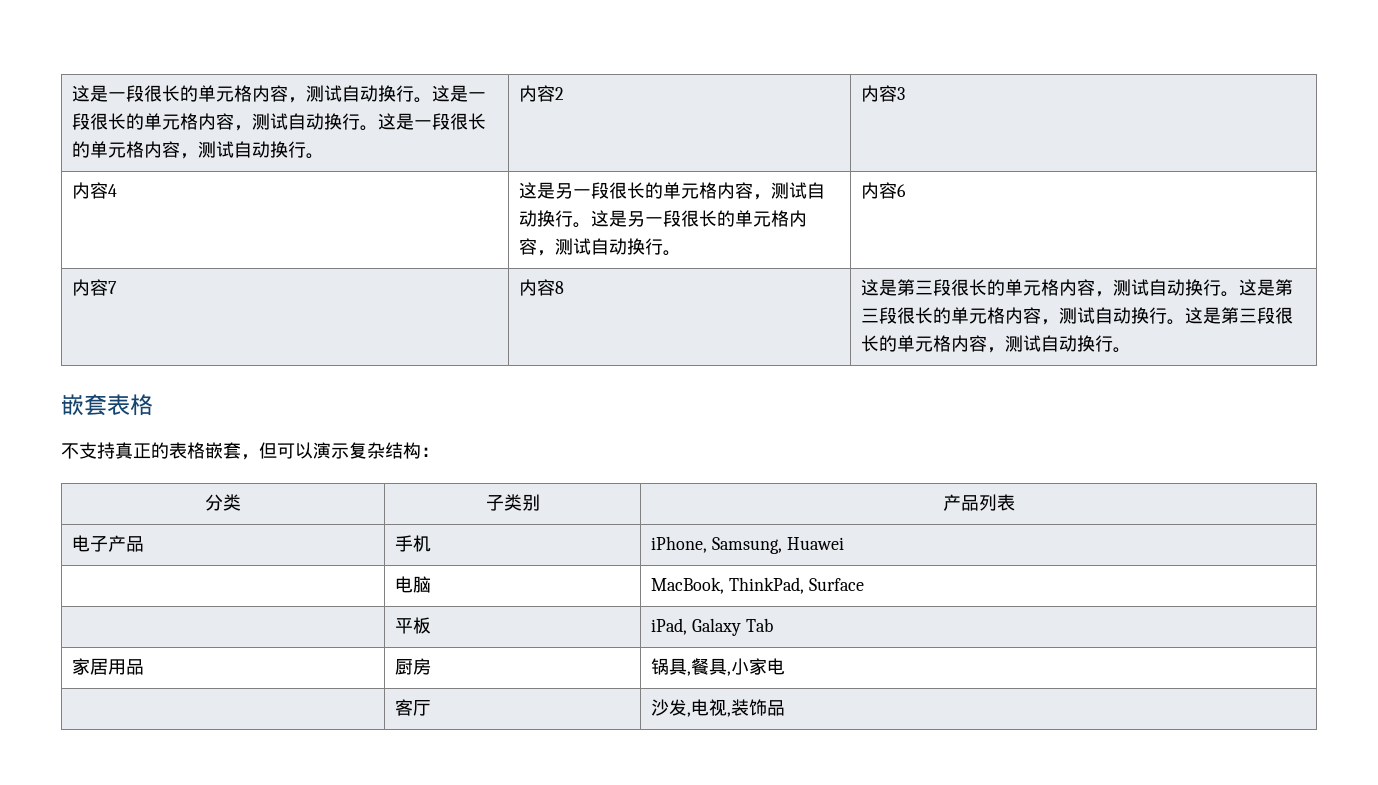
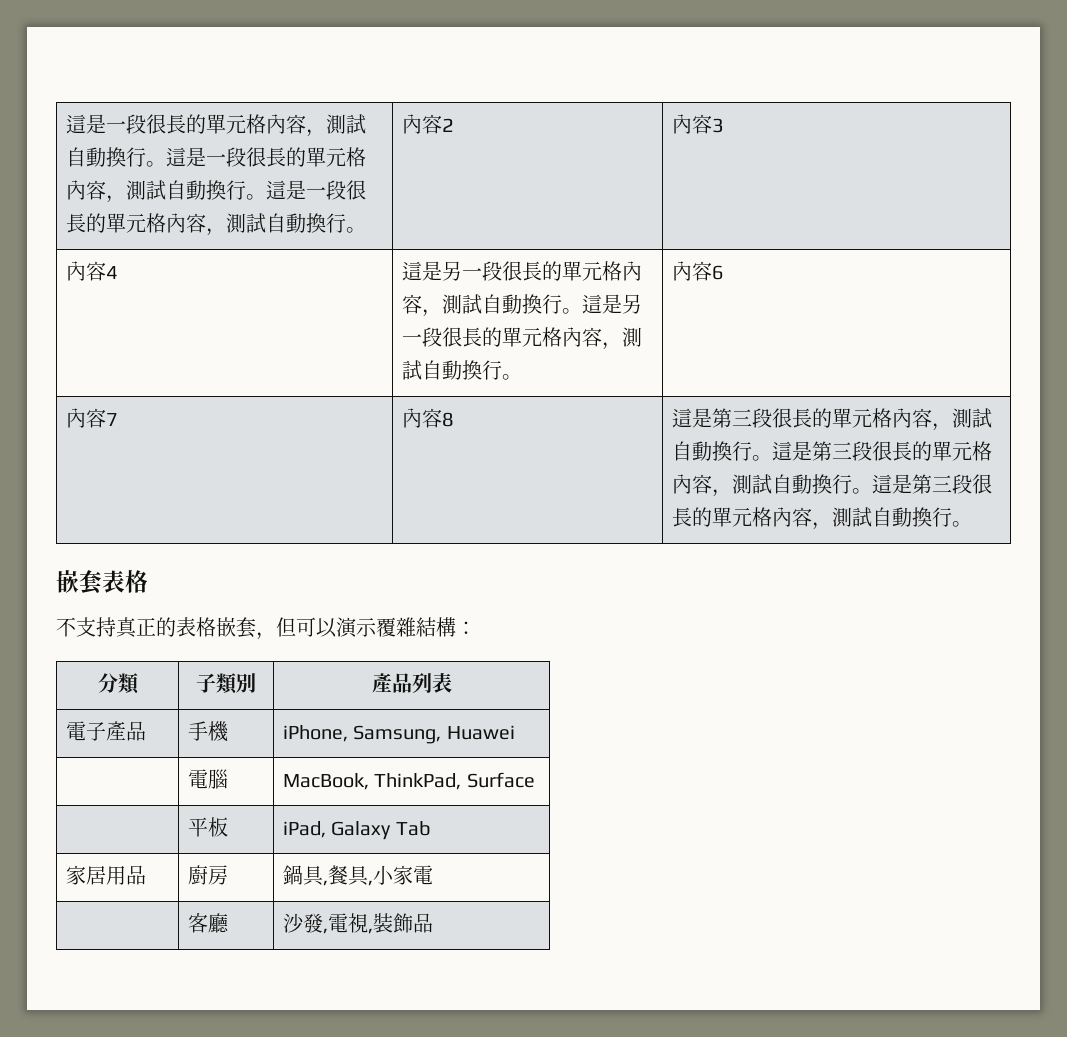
[72,85,487,103] [72,113,487,131] [72,141,325,159] [519,85,538,102] 这是一段很长的单元格内容，测试自动换行。这是一段很长的单元格内容，测试自动换行。这是一段很长的单元格内容，测试自动换行。 | 内 -> [66,114,367,137] [66,147,367,167] [66,180,367,203] [66,213,367,236] [402,114,423,134] 這是一段很長的單元格內容，測試自動換行。這是一段很長的單元格內容，測試自動換行。這是一段很長的單元格內容，測試自動換行。 | 內
[861,85,880,102] 内 -> [672,114,693,134] 內
[72,182,91,199] 内 -> [66,261,87,281] 內
[519,182,826,200] [519,210,808,228] [519,238,682,256] [861,182,880,199] 这是另一段很长的单元格内容，测试自动换行。这是另一段很长的单元格内容，测试自动换行。 | 内 -> [402,261,643,281] [402,294,643,317] [402,327,643,350] [402,360,523,380] [672,261,693,281] 這是另一段很長的單元格內容，測試自動換行。這是另一段很長的單元格內容，測試自動換行。 | 內
[72,279,91,296] 内 -> [66,408,87,428] 內
[519,279,538,296] 内 -> [402,408,423,428] 內
[861,279,1294,297] [861,307,1294,325] [861,335,1096,353] 这是第三段很长的单元格内容，测试自动换行。这是第三段很长的单元格内容，测试自动换行。这是第三段很长的单元格内容，测试自动换 -> [672,408,993,431] [672,441,993,461] [672,474,993,497] [672,507,933,530] 這是第三段很長的單元格內容，測試自動換行。這是第三段很長的單元格內容，測試自動換行。這是第三段很長的單元格內容，測試自動換
[349,442,421,459] 复杂结构 -> [376,617,456,637] 覆雜結構
[223,494,241,511] [485,494,540,511] [942,494,961,511] 类 | 子类别 | 产 -> [117,673,139,694] [196,673,256,694] [371,673,392,693] 類 | 子類別 | 產
[72,535,127,552] 电子产 -> [66,721,127,741] 電子產
[413,535,432,552] 机 -> [208,721,230,742] 機
[395,576,432,593] 电脑 -> [188,769,229,789] 電腦
[395,659,414,675] 厨 -> [188,865,209,885] 廚
[651,658,670,675] 锅 -> [283,865,304,885] 鍋
[767,658,786,675] 电 -> [413,865,434,885] 電
[413,700,432,716] 厅 -> [208,913,230,933] 廳
[669,699,768,717] 发,电视,装饰 -> [303,913,414,934] 發,電視,裝飾

